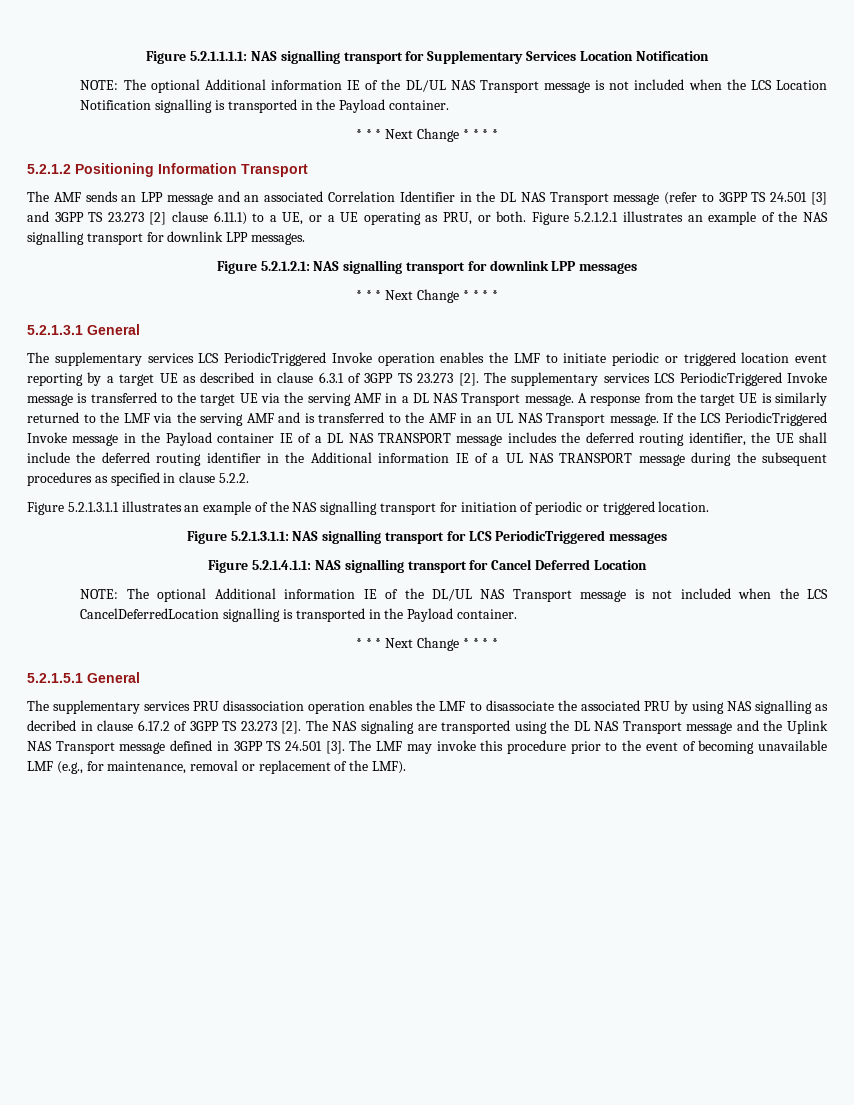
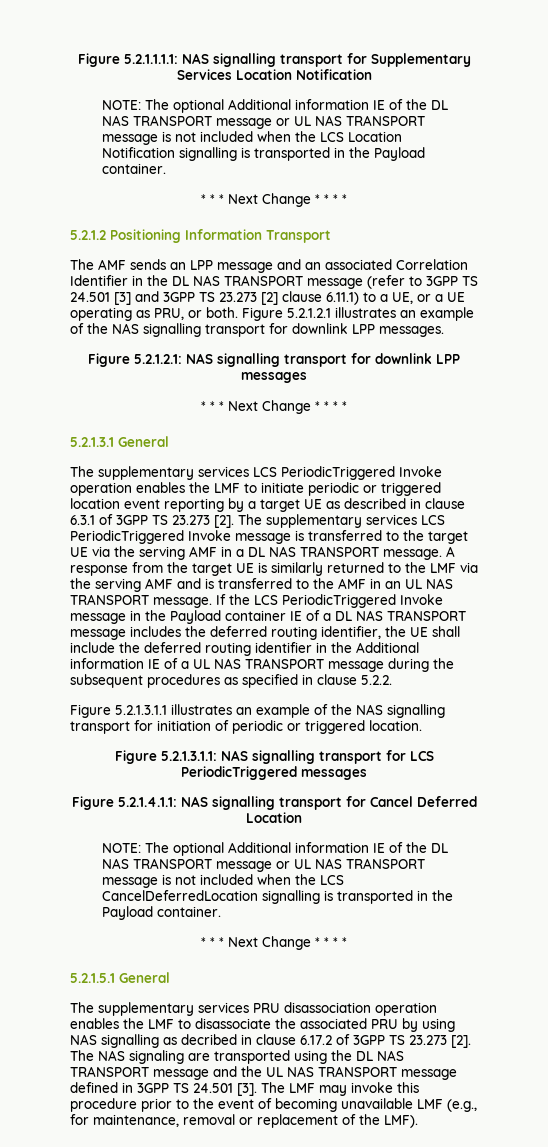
[405,80,539,93] DL/UL NAS Transport -> [431,100,449,110] [102,115,426,129] DL NAS TRANSPORT message or UL NAS TRANSPORT
[549,192,609,205] Transport -> [224,275,303,286] TRANSPORT
[461,393,521,406] Transport -> [300,546,379,557] TRANSPORT
[546,413,606,426] Transport -> [70,594,149,605] TRANSPORT
[431,589,572,602] DL/UL NAS Transport -> [431,843,449,853] [102,858,426,872] DL NAS TRANSPORT message or UL NAS TRANSPORT
[622,721,682,734] Transport -> [70,1066,149,1077] TRANSPORT
[786,720,828,734] [27,741,115,754] Uplink NAS Transport -> [266,1066,397,1077] UL NAS TRANSPORT

